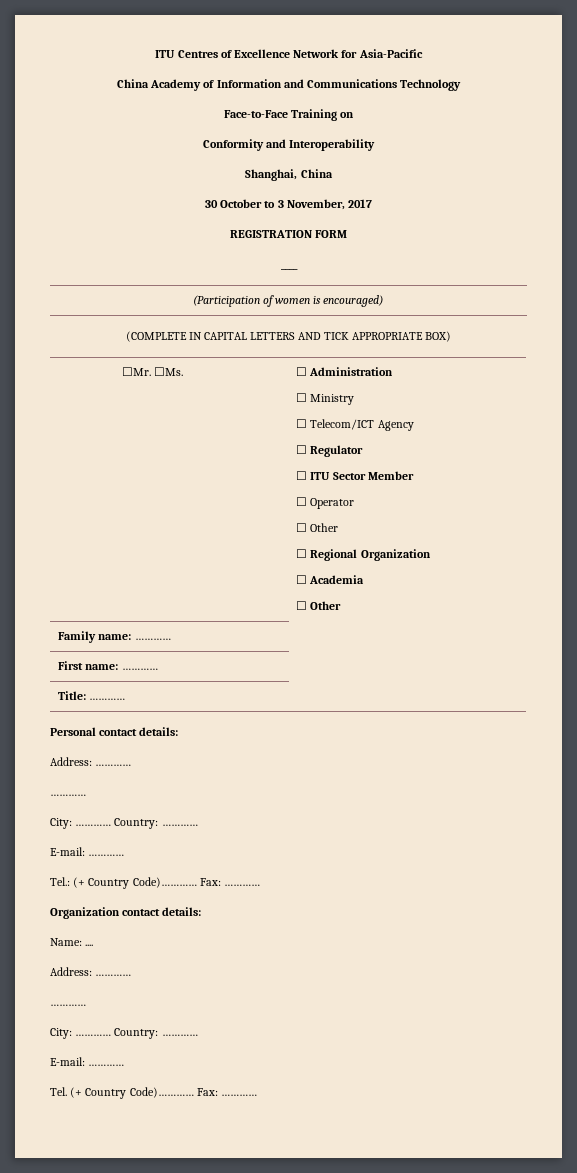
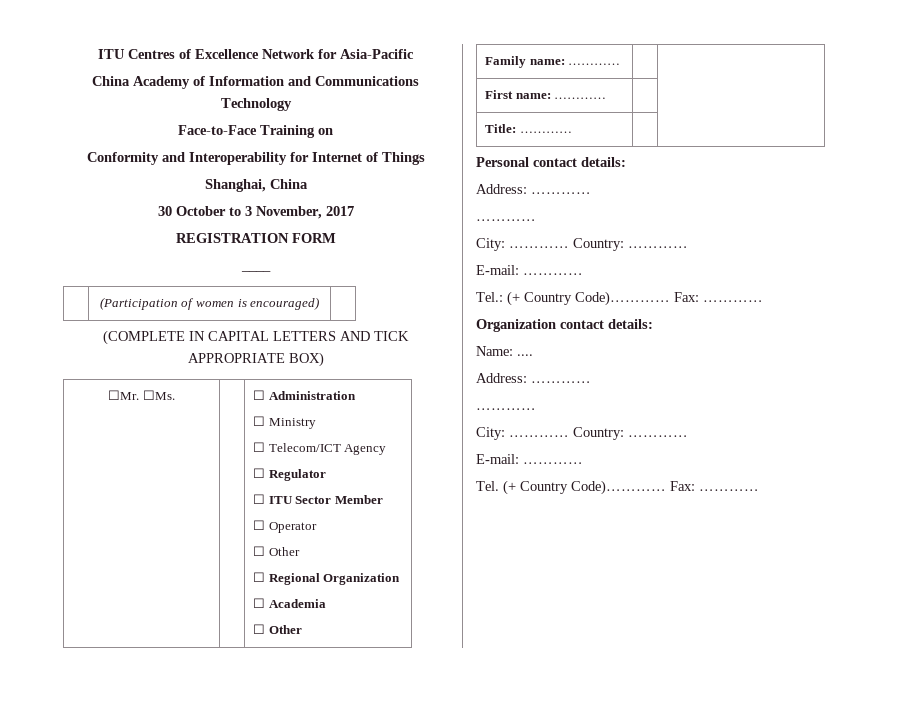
(376, 145) none -> [289,152,425,165] for Internet of Things

